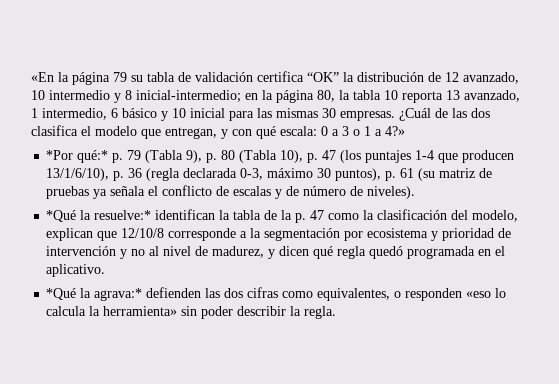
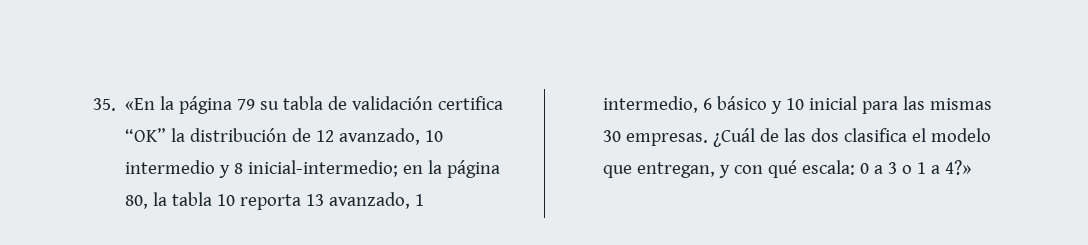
(31, 77) none -> [93,98,116,111] 35.
[46,150,515,163] [46,168,493,181] [46,185,416,199] [46,209,519,223] [46,228,512,241] [46,246,506,259] [46,264,106,277] [46,287,507,301] [46,306,337,319] // *Por qué:* p. 79 (Tabla 9), p. 80 (Tabla 10), p. 47 (los puntajes 1-4 que producen 13/1/6/10), p. 36 (regla declarada 0-3, máximo 30 puntos), p. 61 (su matriz de pruebas ya señala el conflicto de escalas y de número de niveles). // *Qué la resuelve:* identifican la tabla de la p. 47 como la clasificación del modelo, explican que 12/10/8 corresponde a la segmentación por ecosistema y prioridad de intervención y no al nivel de madurez, y dicen qué regla quedó programada en el aplicativo. // *Qué la agrava:* defienden las dos cifras como equivalentes, o responden «eso lo calcula la herramienta» sin poder describir la regla. -> (972, 167) none

